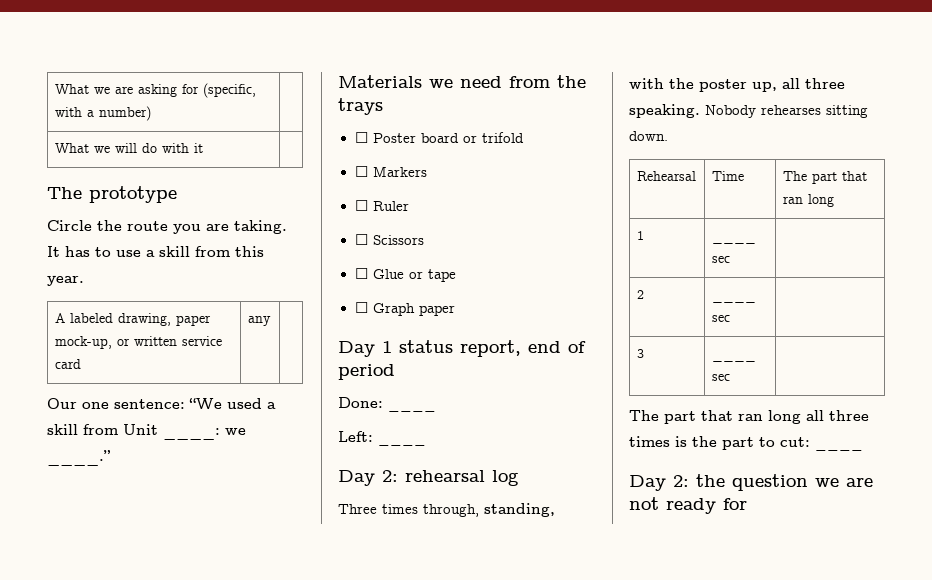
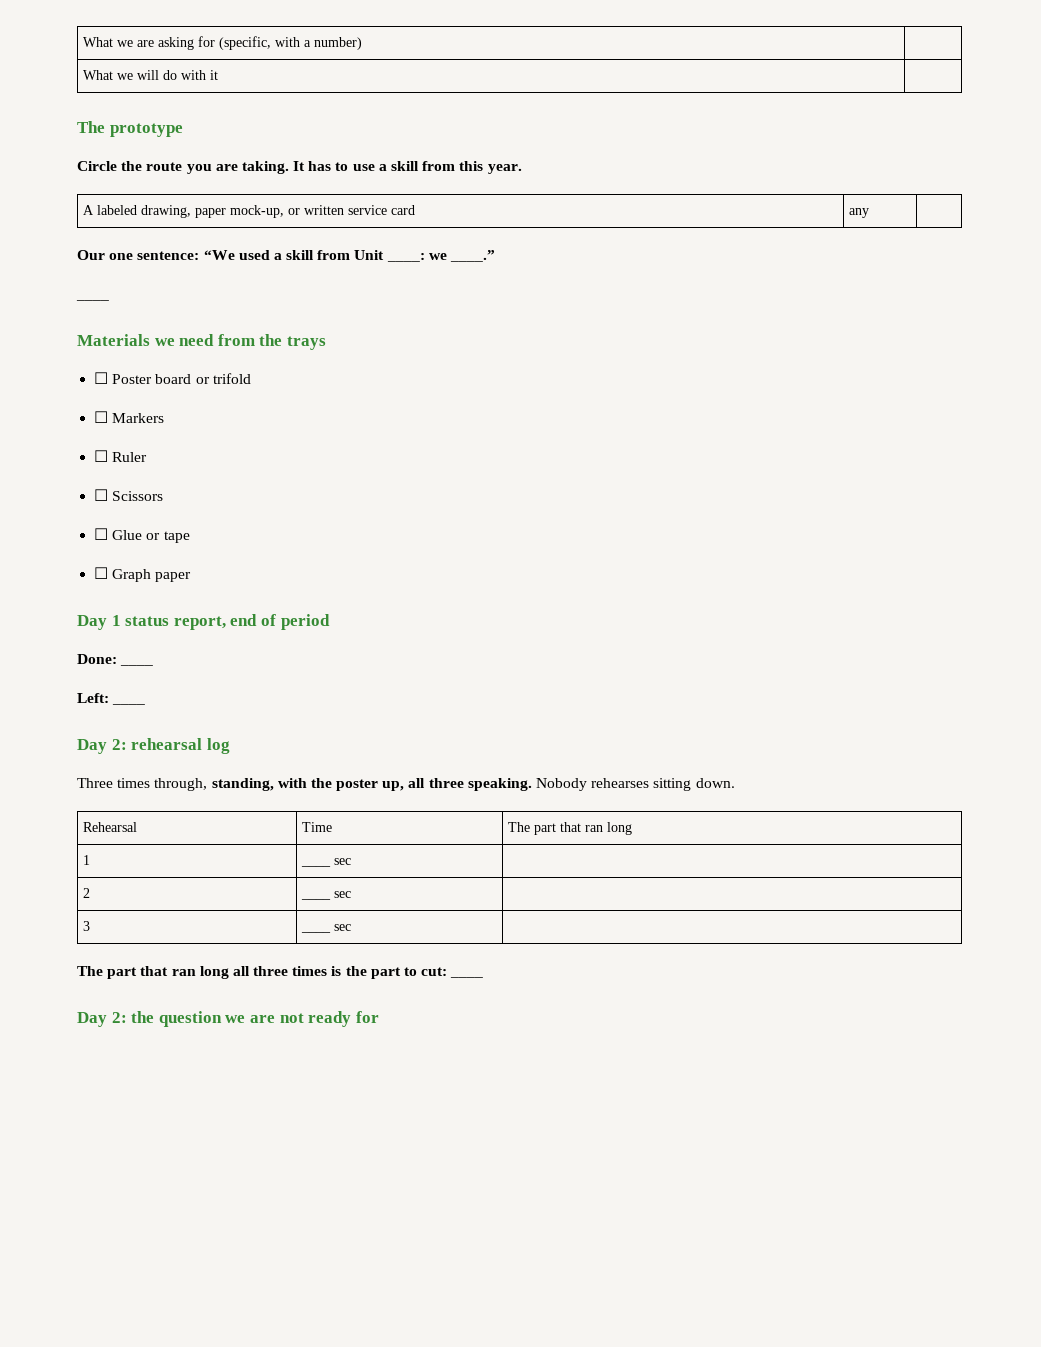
(111, 458) none -> [76,299,109,301] // ____

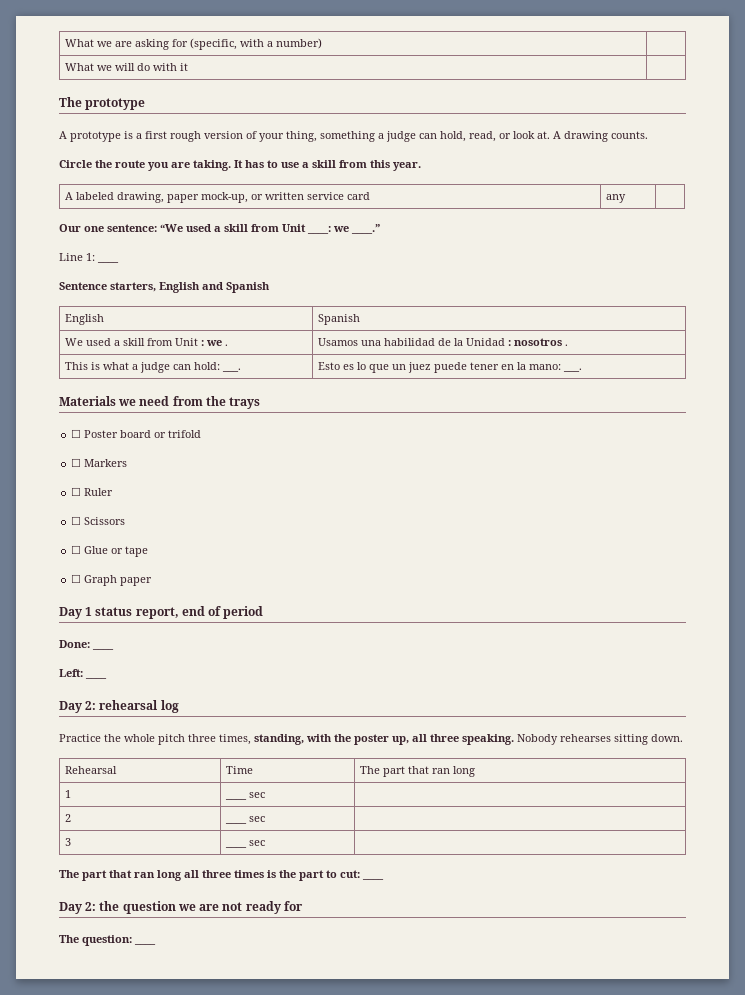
(183, 130) none -> [59,131,648,142] // A prototype is a first rough version of your thing, something a judge can hold, read, or look at. A drawing counts.
[76,299,109,301] ____ -> [59,253,95,261] [97,261,119,263] [59,282,270,293] [65,314,105,325] [318,314,361,325] [65,338,229,346] [318,338,569,346] [65,362,242,373] [318,362,583,373] Line 1: ____ // Sentence starters, English and Spanish // English | Spanish // We used a skill from Unit : we . | Usamos una habilidad de la Unidad : nosotros . // This is what a judge can hold: ___. | Esto es lo que un juez puede tener en la mano: ___.
[77,778,208,791] Three times through, -> [59,734,251,745] Practice the whole pitch three times,
(379, 1017) none -> [59,935,156,946] // The question: ____

